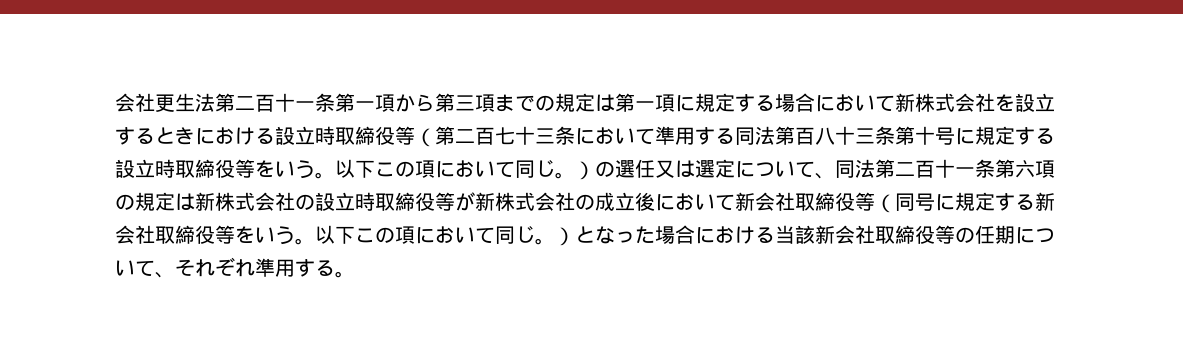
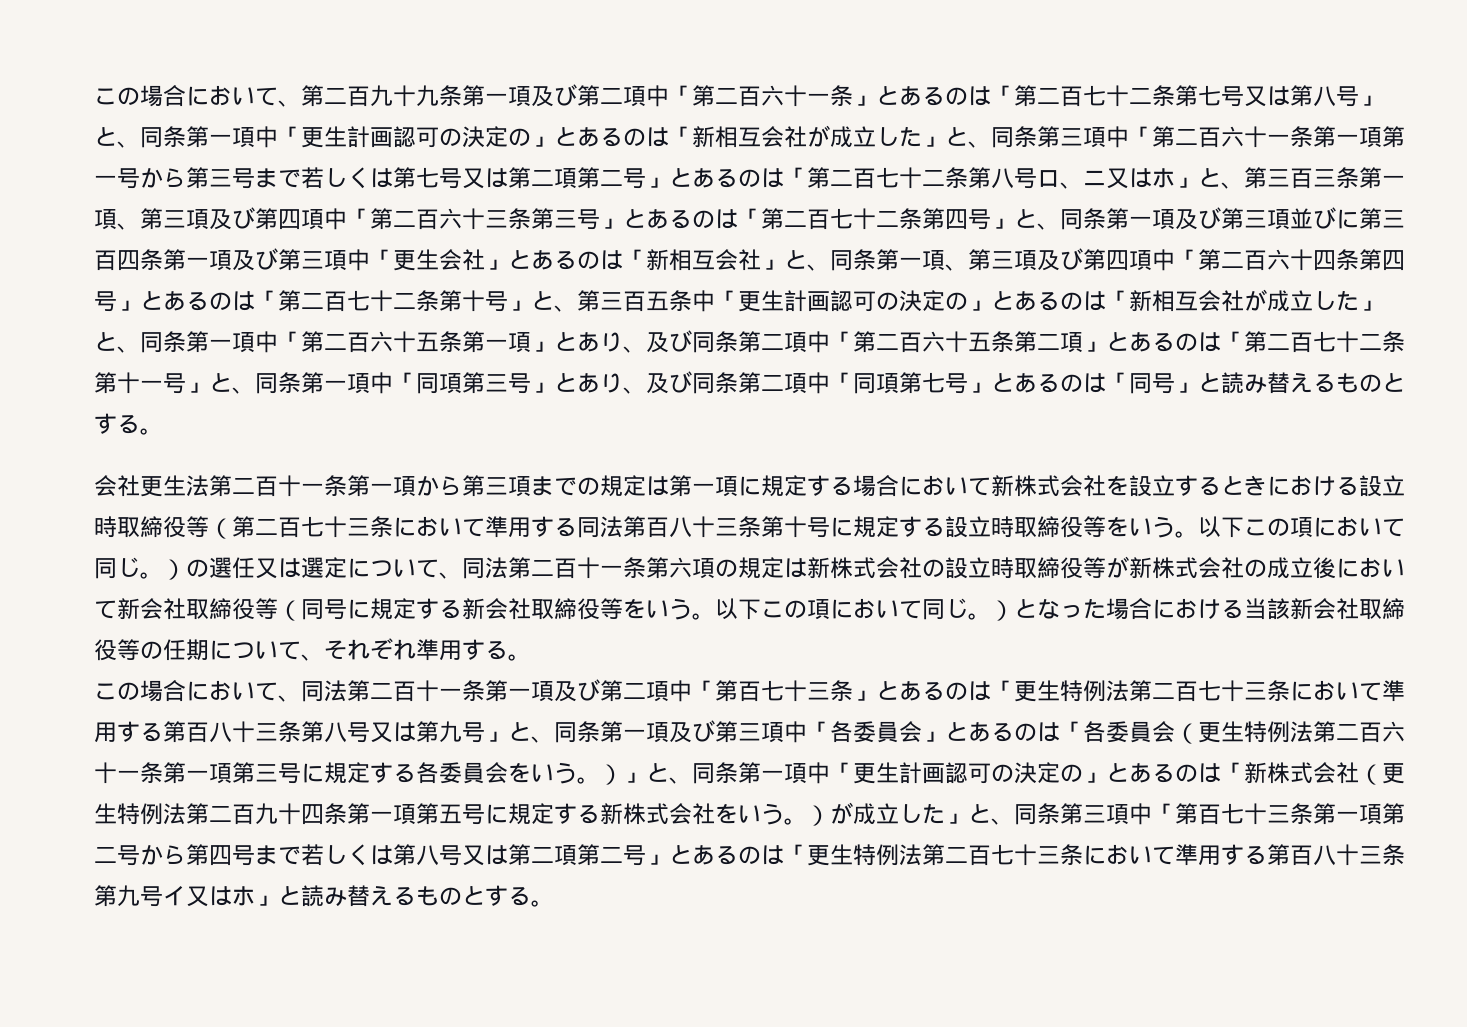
(114, 102) none -> [94,84,1383,107] [94,125,1406,148] [94,167,1406,189] [94,207,1406,230] [94,248,1406,271] [94,289,1383,312] [94,330,1406,353] [94,371,1406,394] [94,413,164,435] この場合において、第二百九十九条第一項及び第二項中「第二百六十一条」とあるのは「第二百七十二条第七号又は第八号」と、同条第一項中「更生計画認可の決定の」とあるのは「新相互会社が成立した」と、同条第三項中「第二百六十一条第一項第一号から第三号まで若しくは第七号又は第二項第二号」とあるのは「第二百七十二条第八号ロ、ニ又はホ」と、第三百三条第一項、第三項及び第四項中「第二百六十三条第三号」とあるのは「第二百七十二条第四号」と、同条第一項及び第三項並びに第三百四条第一項及び第三項中「更生会社」とあるのは「新相互会社」と、同条第一項、第三項及び第四項中「第二百六十四条第四号」とあるのは「第二百七十二条第十号」と、第三百五条中「更生計画認可の決定の」とあるのは「新相互会社が成立した」と、同条第一項中「第二百六十五条第一項」とあり、及び同条第二項中「第二百六十五条第二項」とあるのは「第二百七十二条第十一号」と、同条第一項中「同項第三号」とあり、及び同条第二項中「同項第七号」とあるのは「同号」と読み替えるものとする。 //
(355, 274) none -> [94,679,1406,702] [94,720,1406,744] [94,762,1406,785] [94,802,1406,826] [94,844,1406,866] [94,885,555,907] // この場合において、同法第二百十一条第一項及び第二項中「第百七十三条」とあるのは「更生特例法第二百七十三条において準用する第百八十三条第八号又は第九号」と、同条第一項及び第三項中「各委員会」とあるのは「各委員会（更生特例法第二百六十一条第一項第三号に規定する各委員会をいう。）」と、同条第一項中「更生計画認可の決定の」とあるのは「新株式会社（更生特例法第二百九十四条第一項第五号に規定する新株式会社をいう。）が成立した」と、同条第三項中「第百七十三条第一項第二号から第四号まで若しくは第八号又は第二項第二号」とあるのは「更生特例法第二百七十三条において準用する第百八十三条第九号イ又はホ」と読み替えるものとする。

